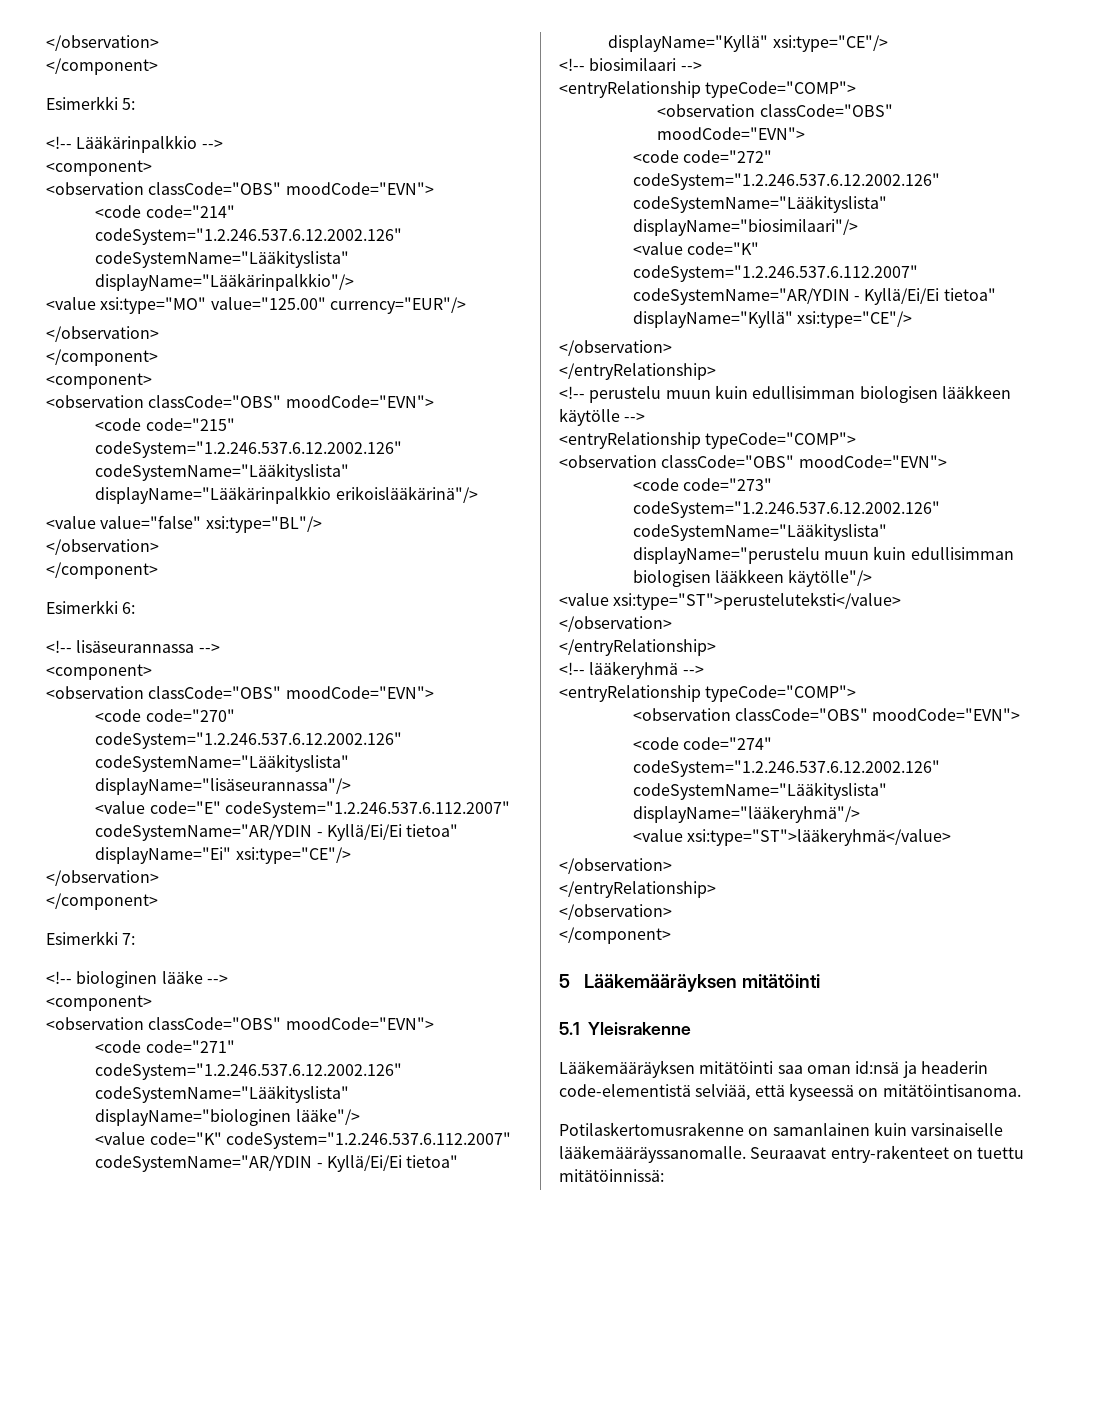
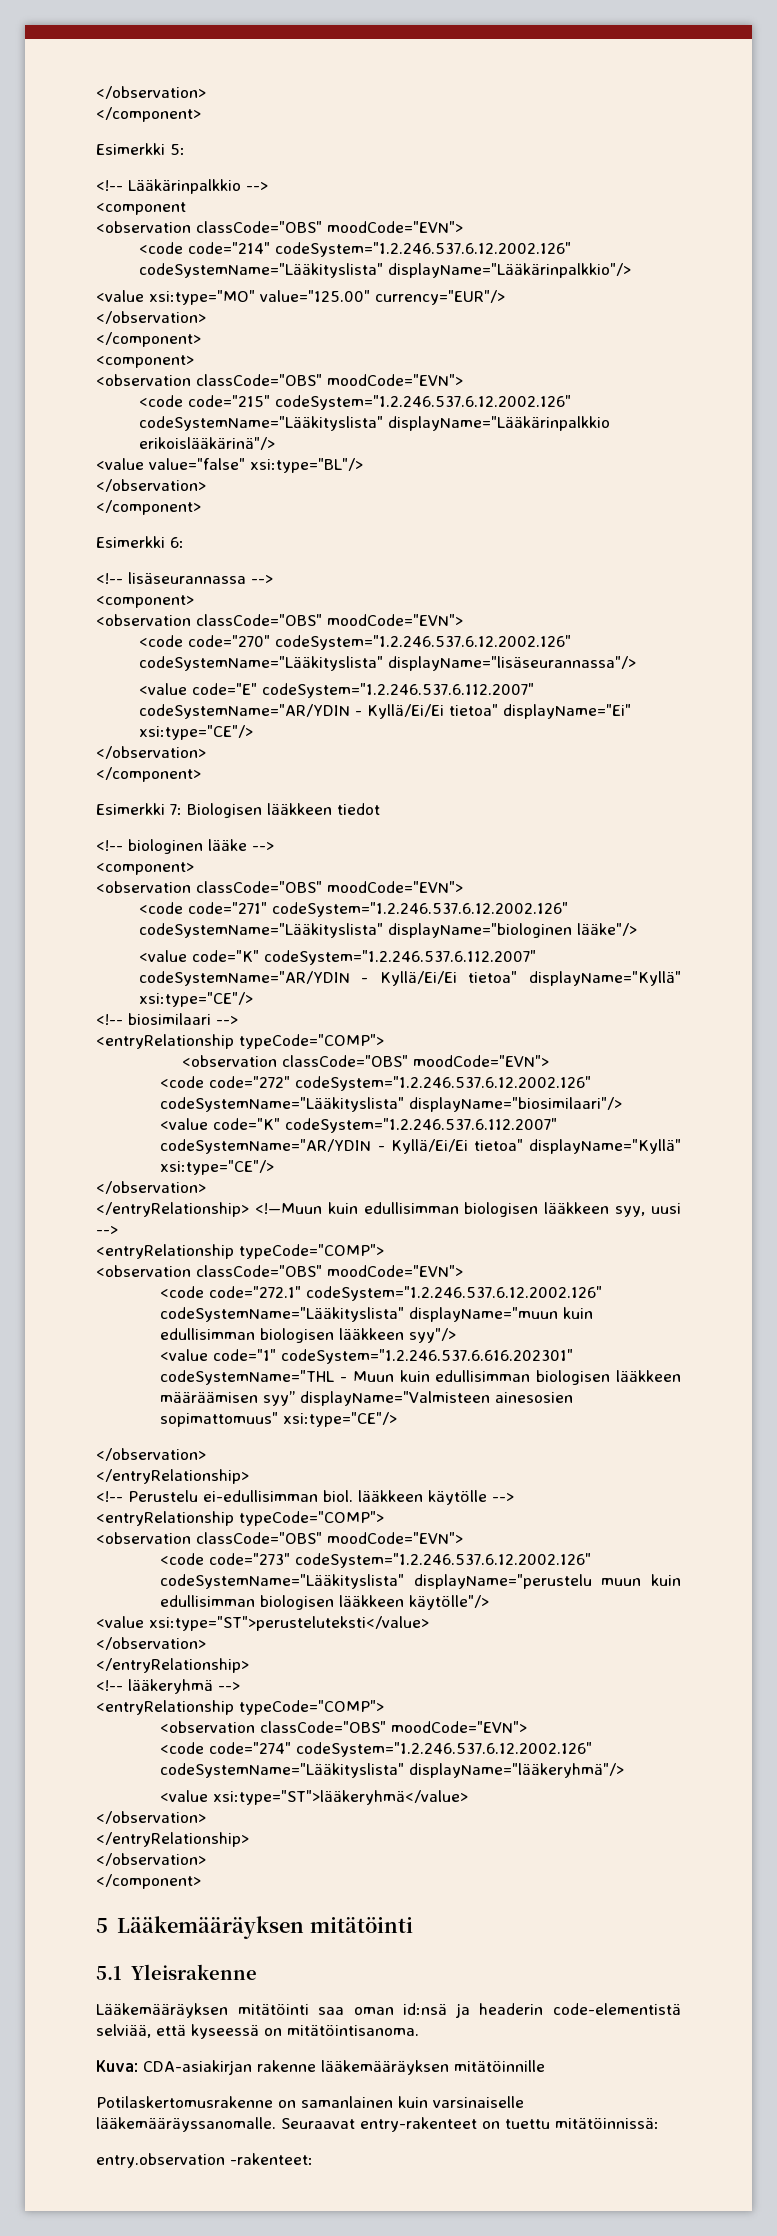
[46,160,152,176] <component> -> [96,202,186,215] <component
(136, 939) none -> [187,803,380,818] Biologisen lääkkeen tiedot
[559,385,1011,403] // <!-- perustelu muun kuin edullisimman biologisen lääkkeen -> [254,1202,681,1217] [96,1226,118,1235] [96,1244,384,1259] [96,1265,463,1277] [160,1286,603,1301] [160,1307,594,1322] [160,1328,457,1343] [160,1349,574,1364] [160,1370,681,1385] [160,1391,574,1406] [160,1412,398,1427] [96,1448,206,1461] [96,1469,249,1484] [96,1490,423,1502] <!—Muun kuin edullisimman biologisen lääkkeen syy, uusi --> // <entryRelationship typeCode="COMP"> // <observation classCode="OBS" moodCode="EVN"> // <code code="272.1" codeSystem="1.2.246.537.6.12.2002.126" codeSystemName="Lääkityslista" displayName="muun kuin edullisimman biologisen lääkkeen syy"/> // <value code="1" codeSystem="1.2.246.537.6.616.202301" codeSystemName="THL - Muun kuin edullisimman biologisen lääkkeen määräämisen syy” displayName="Valmisteen ainesosien sopimattomuus" xsi:type="CE"/> // </observation> // </entryRelationship> // <!-- Perustelu ei-edullisimman biol. lääkkeen
(1021, 1090) none -> [96,2060,545,2075] // Kuva: CDA-asiakirjan rakenne lääkemääräyksen mitätöinnille
(664, 1175) none -> [96,2153,313,2168] // entry.observation -rakenteet:

